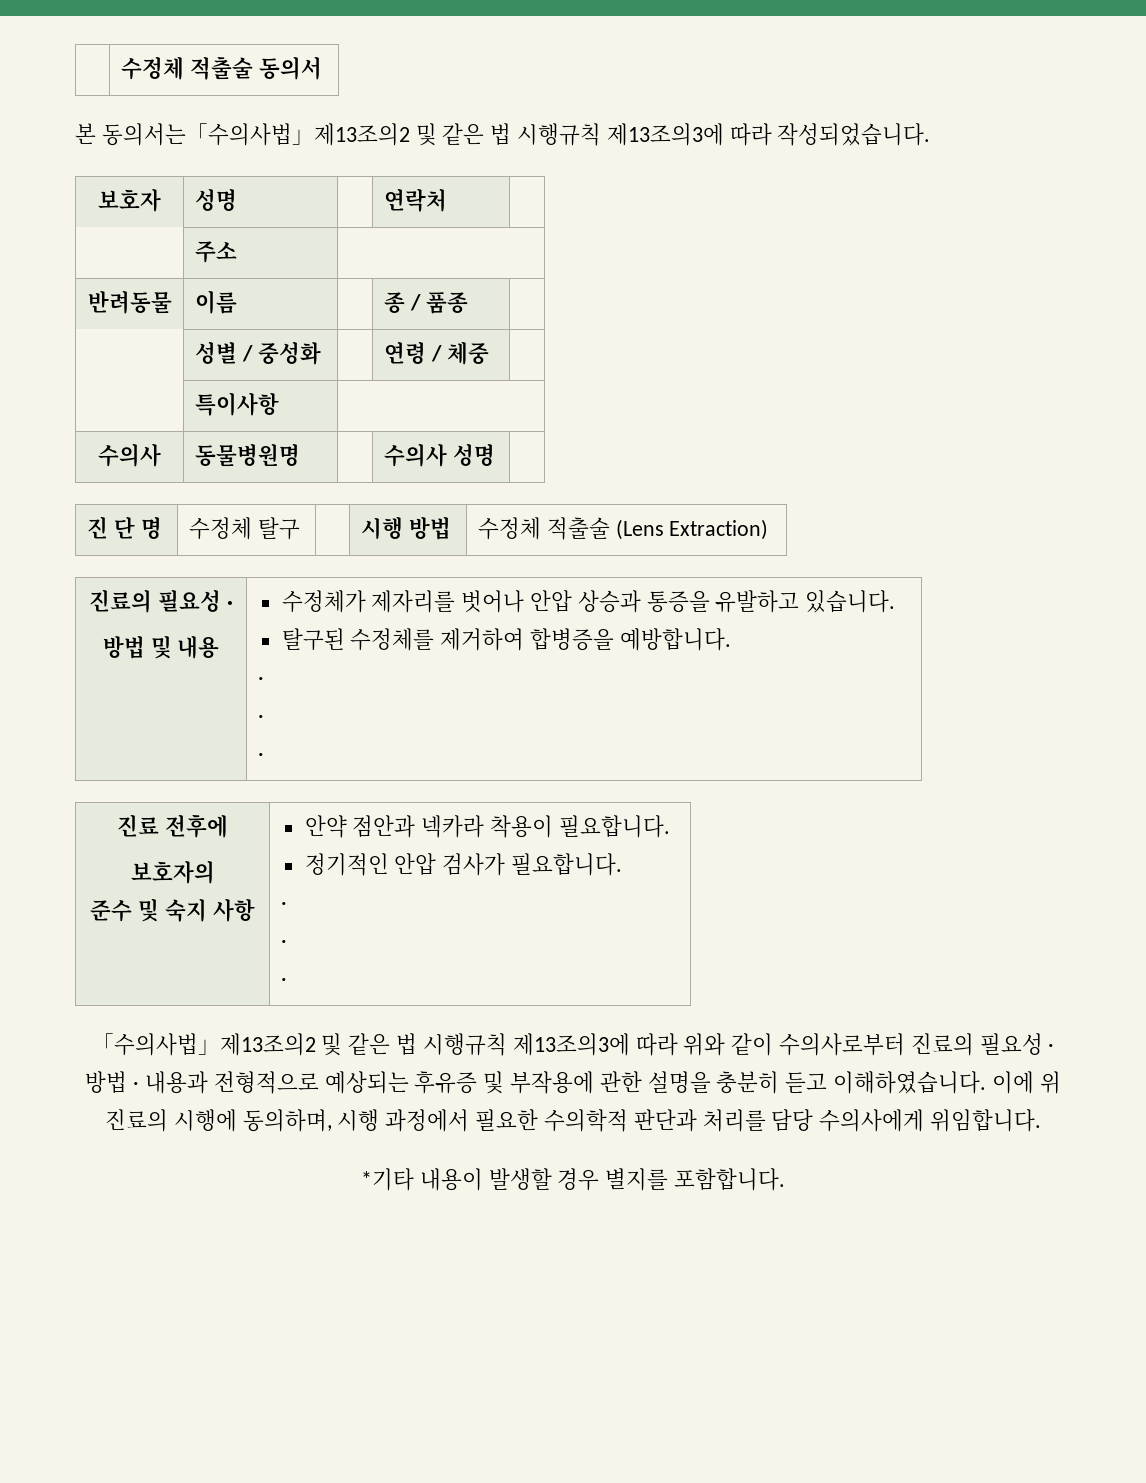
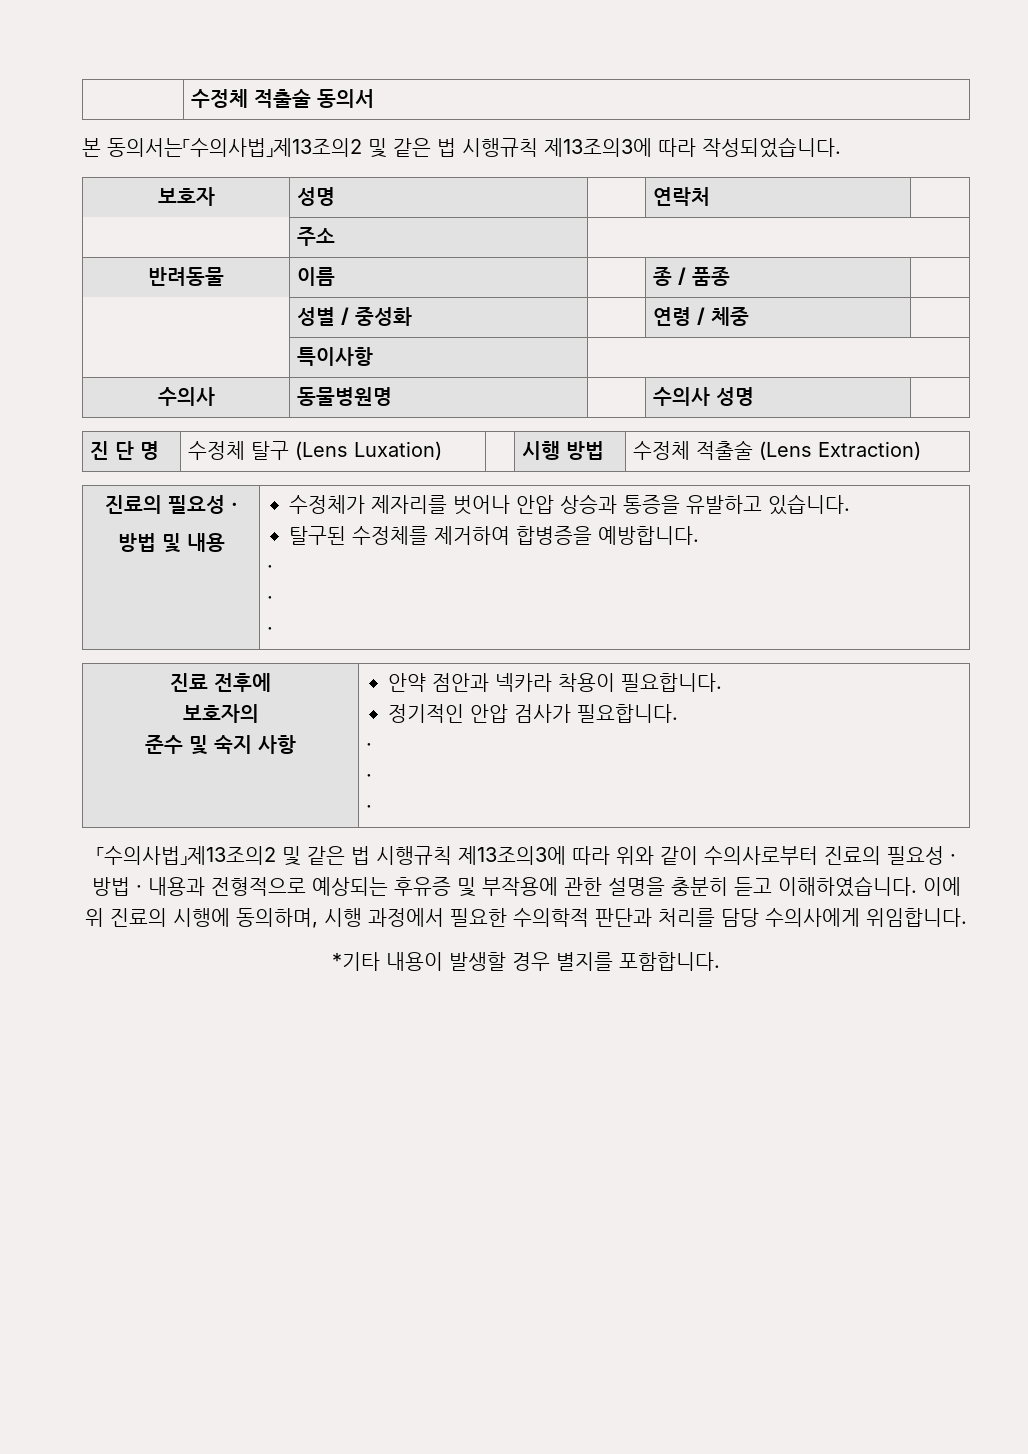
(300, 528) none -> [295,441,443,460] (Lens Luxation)

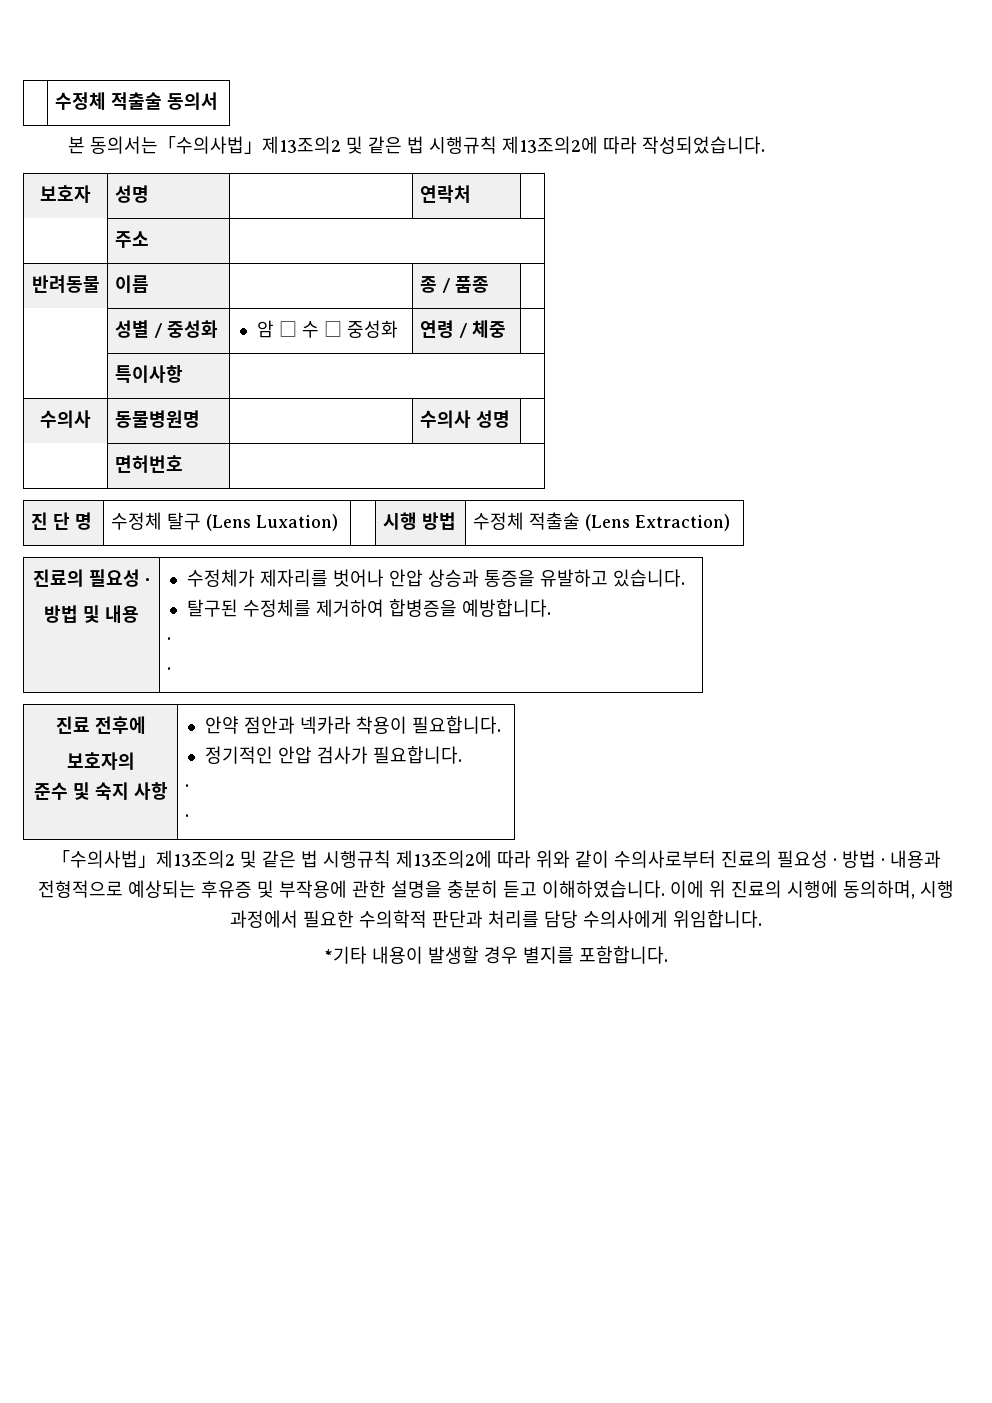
[544,138,652,157] 제13조의3에 -> [502,136,599,154] 제13조의2에
(413, 316) none -> [256,320,398,338] 암 □ 수 □ 중성화
(755, 396) none -> [114,455,183,473] // | 면허번호 |
[267,627,274,635] // · -> (171, 671) none
[366,805,373,813] [96,846,566,866] // · // 「수의사법」제13조의2 및 같은 법 시행규칙 제13조의3에 -> [51,850,492,868] // 「수의사법」제13조의2 및 같은 법 시행규칙 제13조의2에

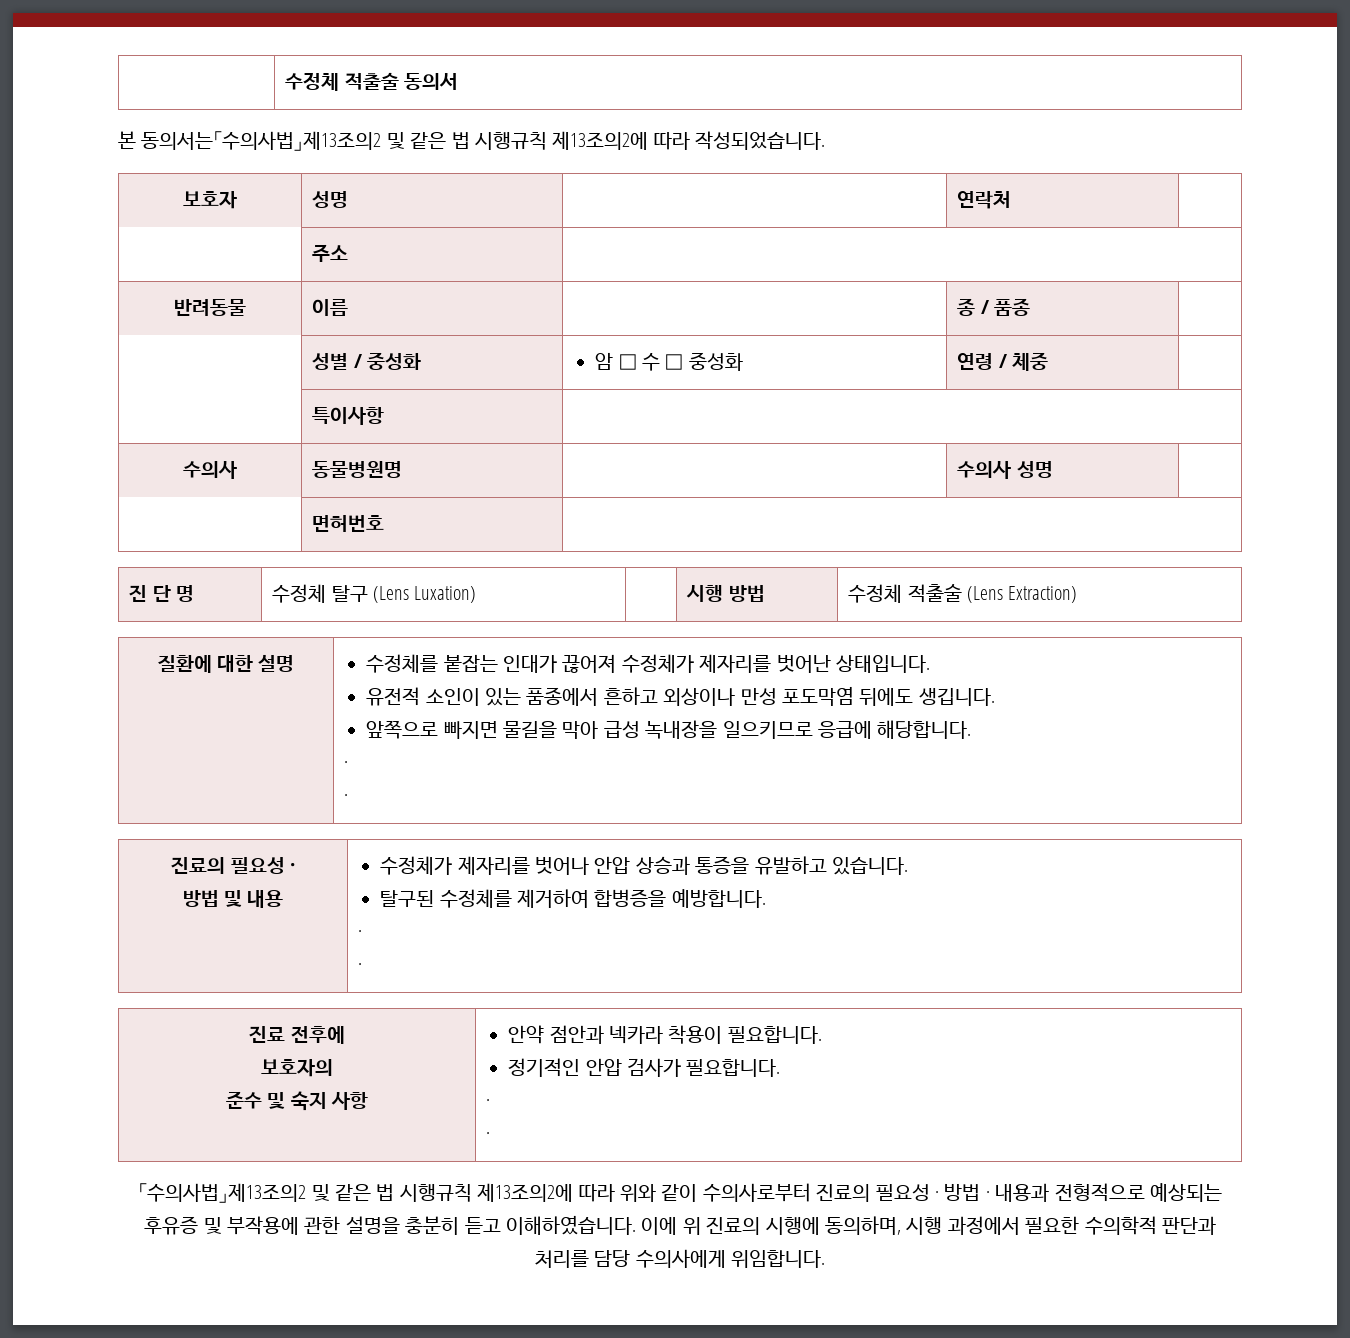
(730, 522) none -> [157,654,295,673] [366,654,930,673] [366,686,995,706] [366,720,972,739] [344,761,349,769] [344,794,349,802] // 질환에 대한 설명 | 수정체를 붙잡는 인대가 끊어져 수정체가 제자리를 벗어난 상태입니다. // 유전적 소인이 있는 품종에서 흔하고 외상이나 만성 포도막염 뒤에도 생깁니다. // 앞쪽으로 빠지면 물길을 막아 급성 녹내장을 일으키므로 응급에 해당합니다. // · // ·
[324,946,668,964] // *기타 내용이 발생할 경우 별지를 포함합니다. -> (826, 1259) none

